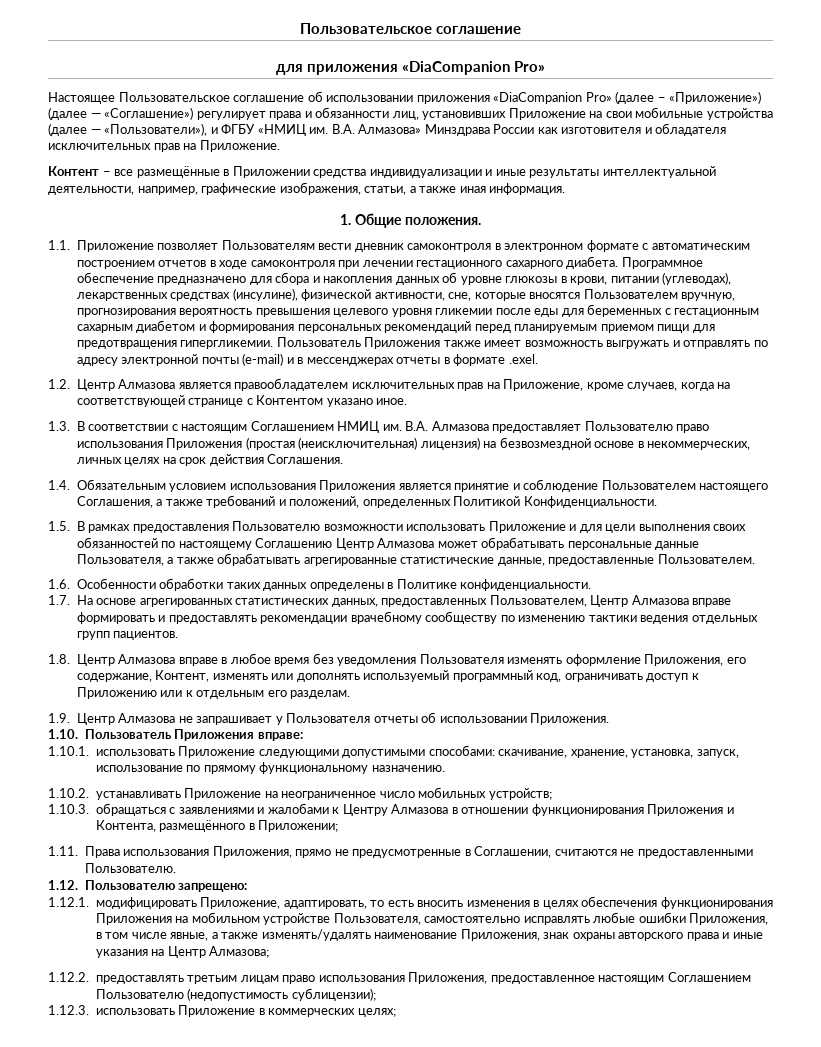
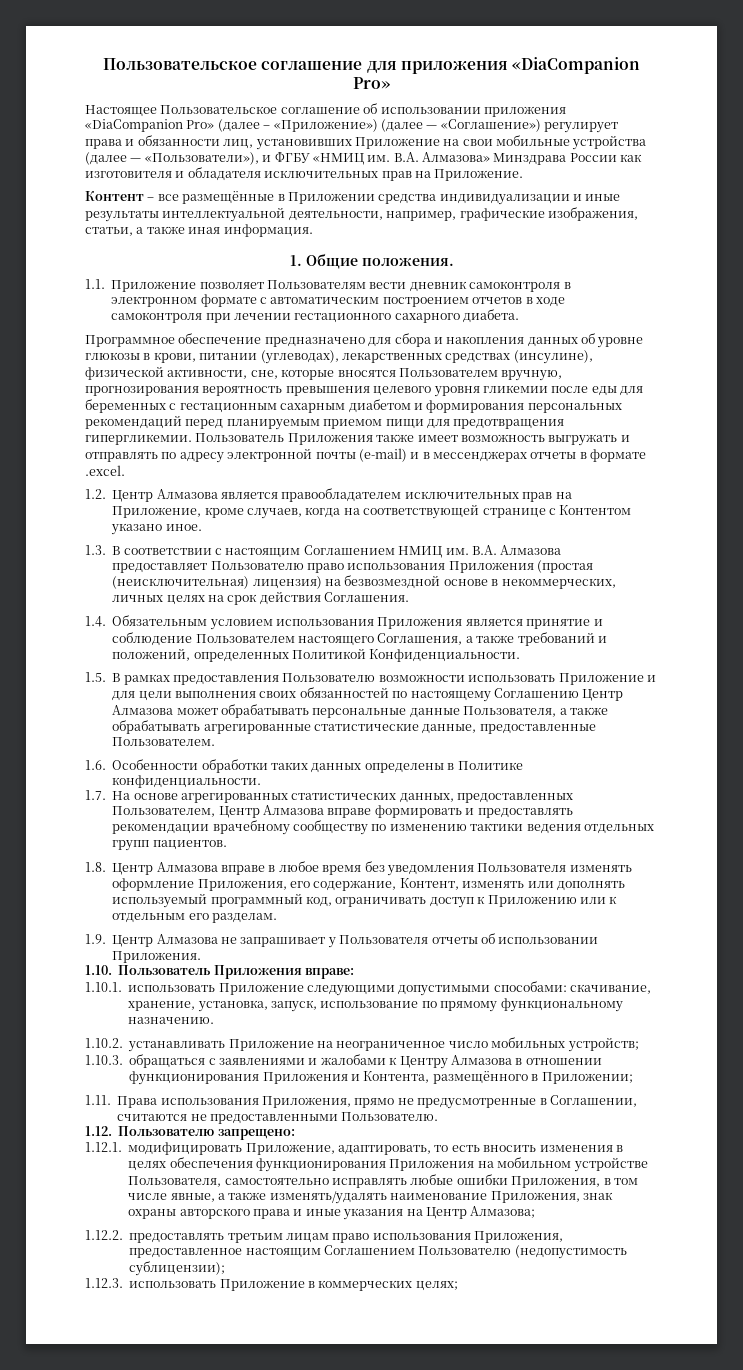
[299,23,522,34] Пользовательское соглашение // -> [103,58,363,70] Пользовательское соглашение
(619, 262) none -> (520, 316) //
[508,354,538,364] .exel. -> [85,465,125,476] .excel.

